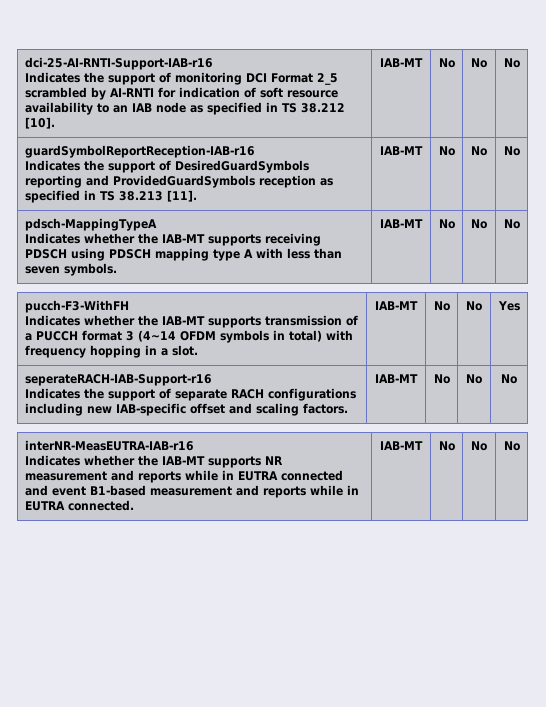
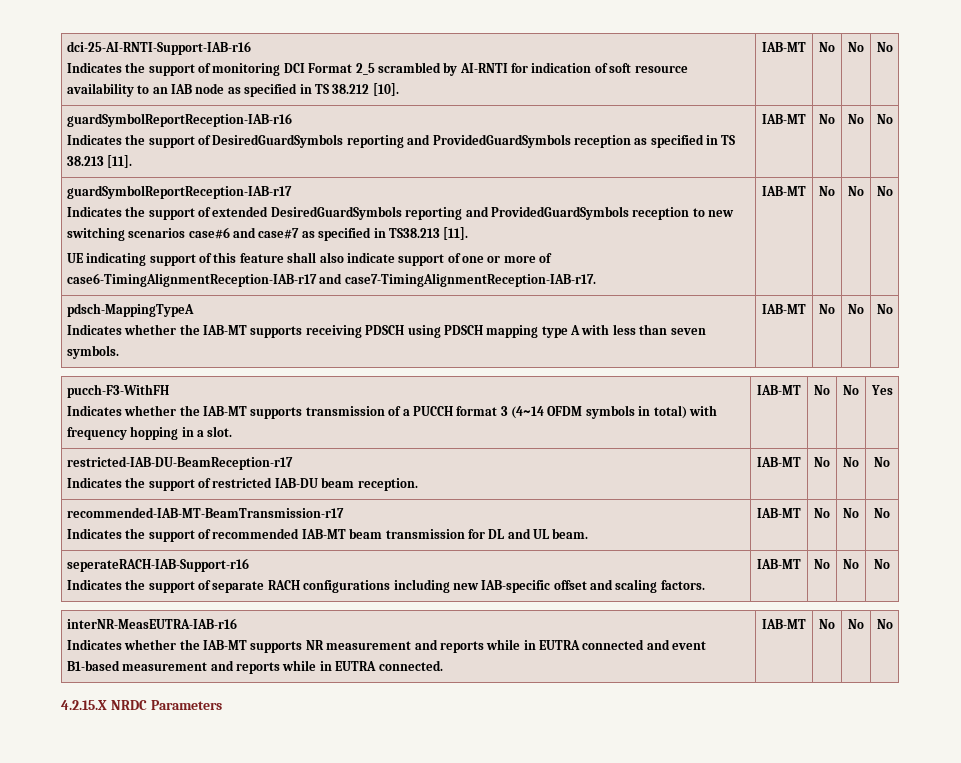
(520, 151) none -> [66,185,292,199] [66,206,735,220] [66,227,469,241] [66,252,553,266] [66,273,596,287] [762,186,806,196] [819,186,835,196] [848,186,864,196] [876,186,893,196] // guardSymbolReportReception-IAB-r17 // Indicates the support of extended DesiredGuardSymbols reporting and ProvidedGuardSymbols reception to new switching scenarios case#6 and case#7 as specified in TS38.213 [11]. // UE indicating support of this feature shall also indicate support of one or more of case6-TimingAlignmentReception-IAB-r17 and case7-TimingAlignmentReception-IAB-r17. | IAB-MT | No | No | No
(520, 306) none -> [66,456,293,470] [66,477,418,491] [757,457,801,467] [814,457,830,467] [843,457,859,467] [874,457,890,467] [66,507,344,518] [66,528,589,542] [757,508,801,518] [814,508,830,518] [843,508,859,518] [874,508,890,518] // restricted-IAB-DU-BeamReception-r17 // Indicates the support of restricted IAB-DU beam reception. | IAB-MT | No | No | No // recommended-IAB-MT-BeamTransmission-r17 // Indicates the support of recommended IAB-MT beam transmission for DL and UL beam. | IAB-MT | No | No | No
(520, 446) none -> [61,700,222,710] // 4.2.15.X NRDC Parameters

